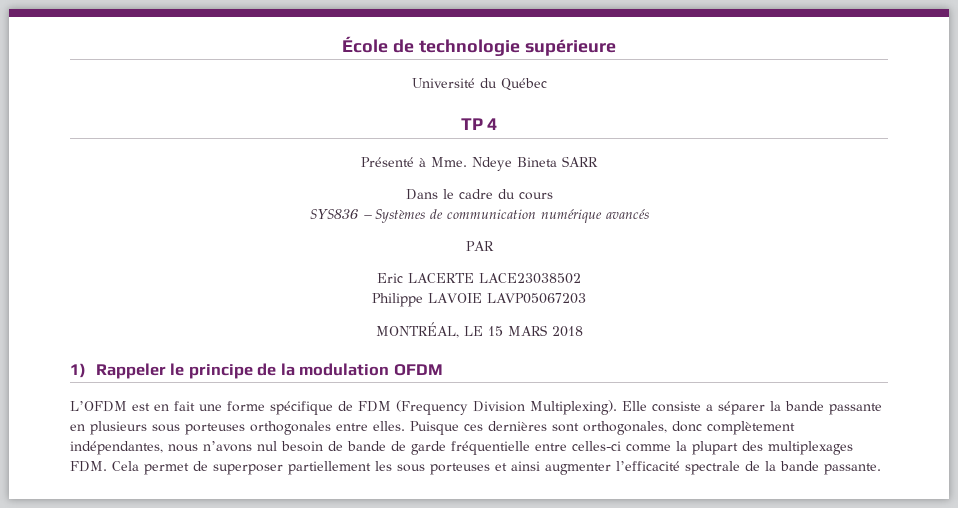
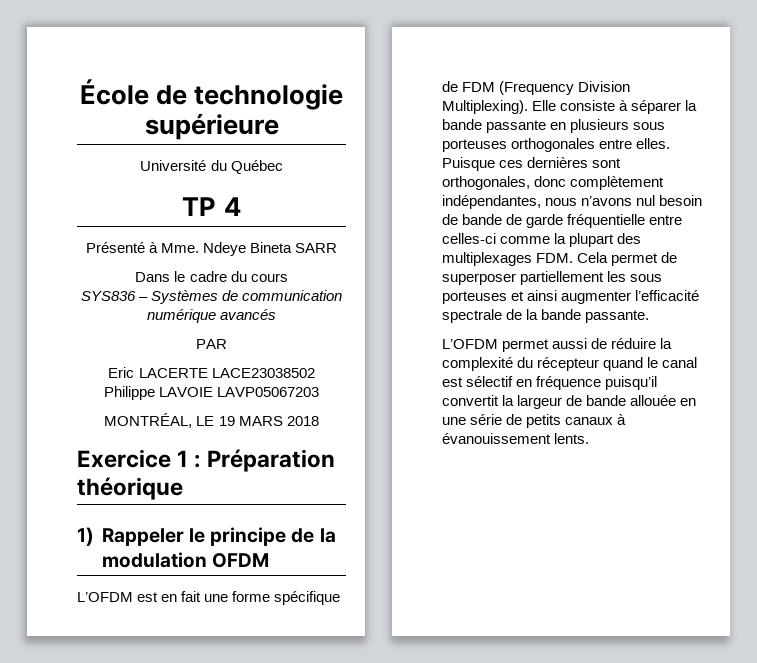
[487,326,503,336] 15 -> [218,416,235,426] 19
(583, 331) none -> [77,449,335,472] [77,477,183,500] // Exercice 1 : Préparation théorique
[706,404,713,411] a -> [619,100,629,111] à
(881, 469) none -> [442,338,673,352] [442,357,698,371] [442,376,658,390] [442,395,697,409] [442,414,627,428] [442,433,590,444] // L’OFDM permet aussi de réduire la complexité du récepteur quand le canal est sélectif en fréquence puisqu’il convertit la largeur de bande allouée en une série de petits canaux à évanouissement lents.

